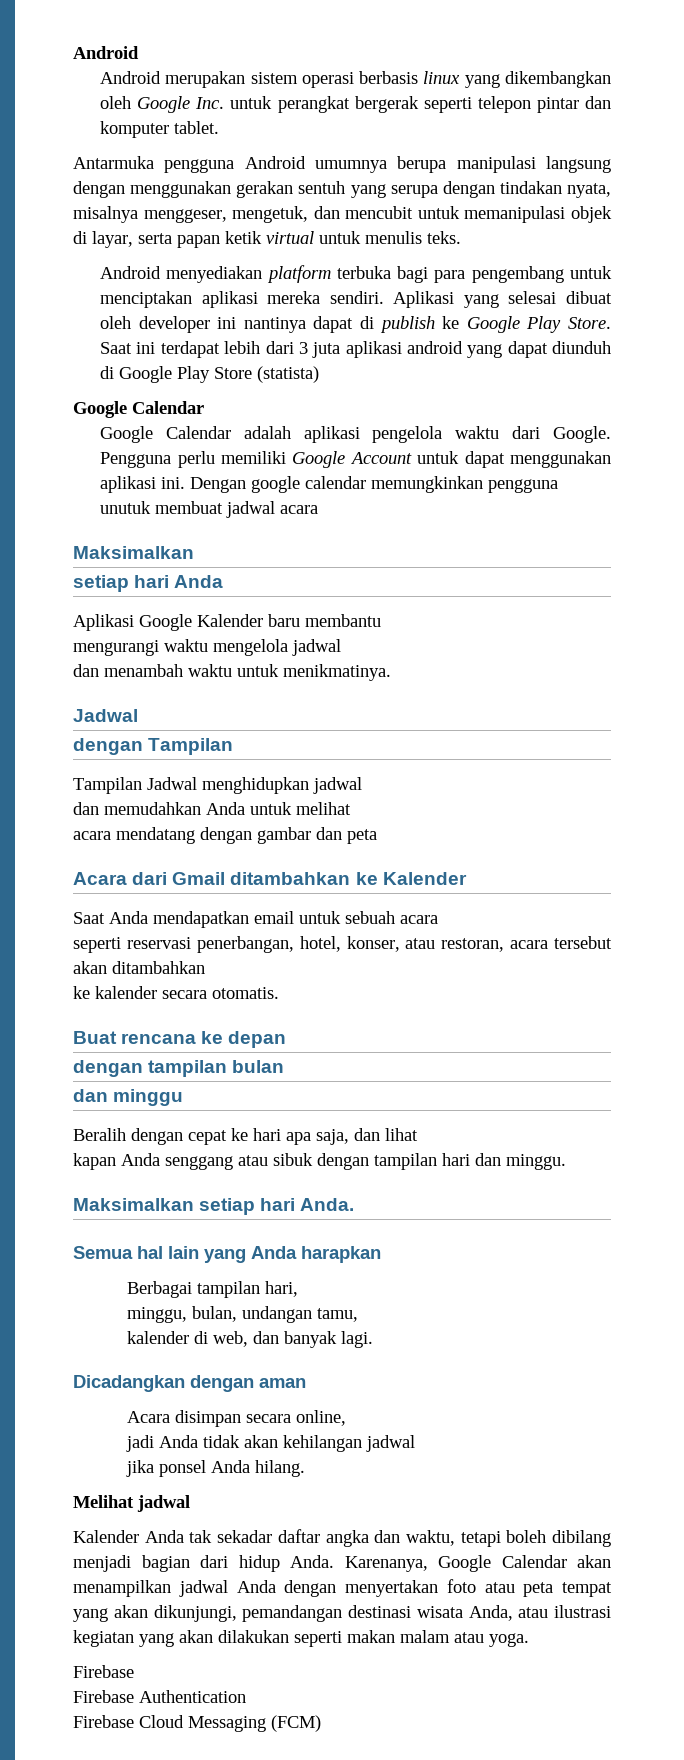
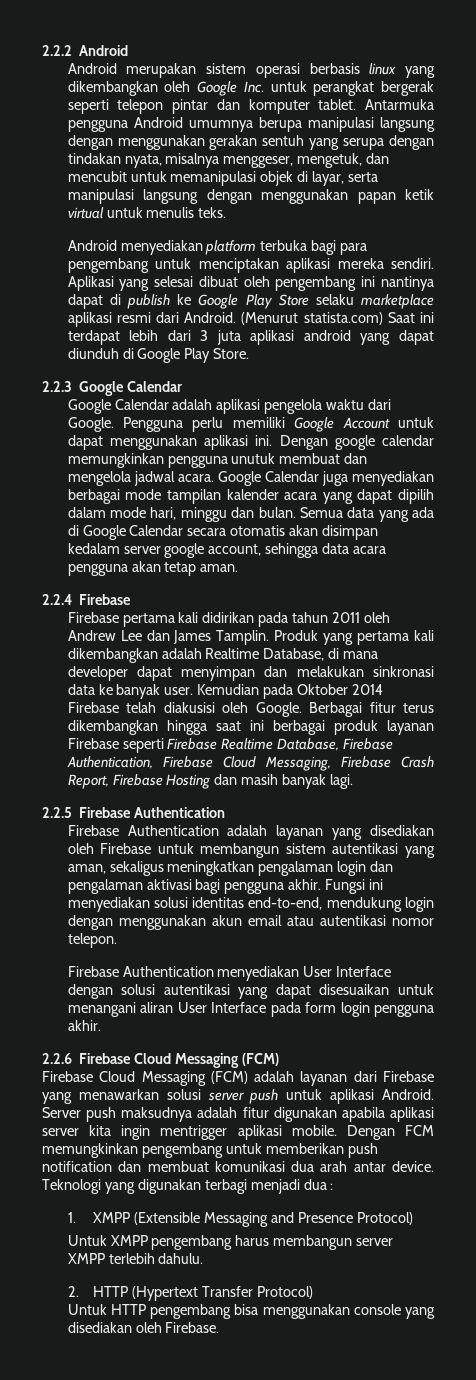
(73, 52) none -> [42,45,72,56] 2.2.2
(220, 127) // -> (357, 104) none
(172, 238) none -> [67,189,349,204] manipulasi langsung dengan menggunakan
[138,316,210,333] developer -> [275,276,357,291] pengembang
[567,317,611,329] Store. -> [278,294,434,309] [67,312,383,327] Store selaku marketplace aplikasi resmi dari Android. (Menurut statista.com)
[214,366,320,383] Store (statista) // -> [213,348,250,359] [42,381,72,392] Store. // 2.2.3
[226,501,319,518] [73,546,194,559] [73,575,224,592] [73,614,381,631] [73,639,341,656] [73,664,391,681] [73,709,138,722] [73,738,234,755] [73,777,362,794] [73,802,351,815] [73,827,377,844] [73,872,467,885] [73,911,438,928] [73,936,612,953] [73,961,205,974] [73,986,279,999] [73,1031,287,1048] [73,1060,285,1077] [73,1089,184,1106] [73,1128,418,1145] [73,1153,566,1170] [73,1198,355,1215] [73,1246,381,1263] [127,1281,299,1298] [127,1306,359,1323] [127,1331,374,1348] [73,1375,306,1392] [127,1410,347,1427] [126,1435,416,1452] [126,1460,306,1477] [73,1495,190,1512] [73,1529,611,1547] [73,1555,611,1572] [73,1579,612,1597] [73,1605,611,1622] [73,1630,529,1647] [73,1665,134,1678] [73,1690,246,1703] [73,1715,321,1732] jadwal acara // Maksimalkan // setiap hari Anda // Aplikasi Google Kalender baru membantu // mengurangi waktu mengelola jadwal // dan menambah waktu untuk menikmatinya. // Jadwal // dengan Tampilan // Tampilan Jadwal menghidupkan jadwal // dan memudahkan Anda untuk melihat // acara mendatang dengan gambar dan peta // Acara dari Gmail ditambahkan ke Kalender // Saat Anda mendapatkan email untuk sebuah acara // seperti reservasi penerbangan, hotel, konser, atau restoran, acara tersebut akan ditambahkan // ke kalender secara otomatis. // Buat rencana ke depan // dengan tampilan bulan // dan minggu // Beralih dengan cepat ke hari apa saja, dan lihat // kapan Anda senggang atau sibuk dengan tampilan hari dan minggu. // Maksimalkan setiap hari Anda. // Semua hal lain yang Anda harapkan // Berbagai tampilan hari, // minggu, bulan, undangan tamu, // kalender di web, dan banyak lagi. // Dicadangkan dengan aman // Acara disimpan secara online, // jadi Anda tidak akan kehilangan jadwal // jika ponsel Anda hilang. // Melihat jadwal // Kalender Anda tak sekadar daftar angka dan waktu, tetapi boleh dibilang menjadi bagian dari hidup Anda. Karenanya, Google Calendar akan menampilkan jadwal Anda dengan menyertakan foto atau peta tempat yang akan dikunjungi, pemandangan destinasi wisata Anda, atau ilustrasi kegiatan yang akan dilakukan seperti makan malam atau yoga. // Firebase // Firebase Authentication // Firebase Cloud Messaging (FCM) -> [344,453,368,464] [67,471,434,486] [67,489,435,504] [67,507,434,522] [67,525,379,540] [67,543,387,558] [67,561,239,576] [42,594,132,605] [67,612,391,627] [67,630,434,645] [67,648,379,663] [67,666,434,681] [67,684,384,699] [67,702,434,717] [67,720,434,735] [67,738,394,753] [66,756,434,771] [67,774,354,789] [42,807,226,818] [67,825,434,840] [67,843,435,858] [67,861,394,876] [67,879,384,894] [67,897,434,912] [67,915,434,930] [67,933,117,948] [67,966,392,981] [67,984,434,999] [67,1002,434,1017] [67,1020,101,1031] [42,1053,279,1068] [42,1071,434,1086] [42,1089,435,1104] [42,1107,434,1122] [42,1125,434,1140] [42,1143,378,1158] [42,1161,434,1172] [42,1179,334,1194] [67,1212,413,1227] [67,1235,394,1250] [67,1253,204,1264] [67,1286,314,1301] [67,1304,435,1319] [67,1322,220,1333] dan mengelola jadwal acara. Google Calendar juga menyediakan berbagai mode tampilan kalender acara yang dapat dipilih dalam mode hari, minggu dan bulan. Semua data yang ada di Google Calendar secara otomatis akan disimpan kedalam server google account, sehingga data acara pengguna akan tetap aman. // 2.2.4 Firebase // Firebase pertama kali didirikan pada tahun 2011 oleh Andrew Lee dan James Tamplin. Produk yang pertama kali dikembangkan adalah Realtime Database, di mana developer dapat menyimpan dan melakukan sinkronasi data ke banyak user. Kemudian pada Oktober 2014 Firebase telah diakusisi oleh Google. Berbagai fitur terus dikembangkan hingga saat ini berbagai produk layanan Firebase seperti Firebase Realtime Database, Firebase Authentication, Firebase Cloud Messaging, Firebase Crash Report, Firebase Hosting dan masih banyak lagi. // 2.2.5 Firebase Authentication // Firebase Authentication adalah layanan yang disediakan oleh Firebase untuk membangun sistem autentikasi yang aman, sekaligus meningkatkan pengalaman login dan pengalaman aktivasi bagi pengguna akhir. Fungsi ini menyediakan solusi identitas end-to-end, mendukung login dengan menggunakan akun email atau autentikasi nomor telepon. // Firebase Authentication menyediakan User Interface dengan solusi autentikasi yang dapat disesuaikan untuk menangani aliran User Interface pada form login pengguna akhir. // 2.2.6 Firebase Cloud Messaging (FCM) // Firebase Cloud Messaging (FCM) adalah layanan dari Firebase yang menawarkan solusi server push untuk aplikasi Android. Server push maksudnya adalah fitur digunakan apabila aplikasi server kita ingin mentrigger aplikasi mobile. Dengan FCM memungkinkan pengembang untuk memberikan push notification dan membuat komunikasi dua arah antar device. Teknologi yang digunakan terbagi menjadi dua : // 1. XMPP (Extensible Messaging and Presence Protocol) // Untuk XMPP pengembang harus membangun server XMPP terlebih dahulu. // 2. HTTP (Hypertext Transfer Protocol) // Untuk HTTP pengembang bisa menggunakan console yang disediakan oleh Firebase.

